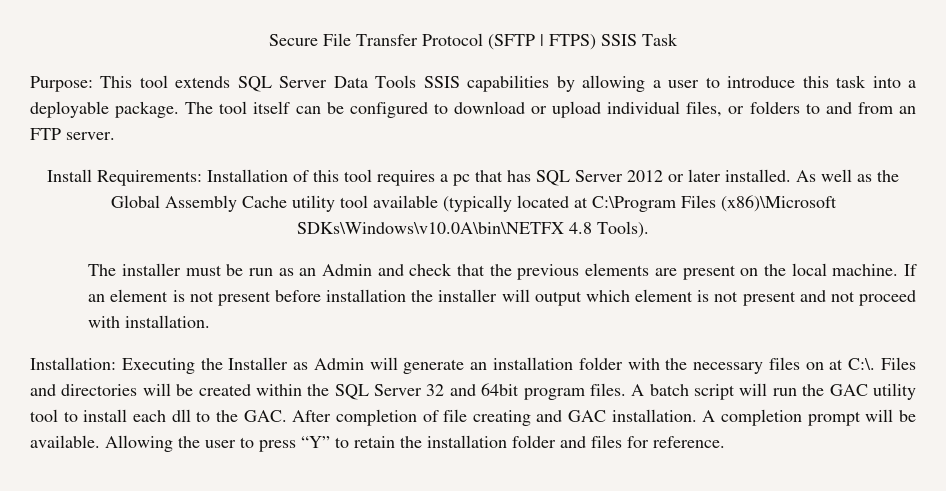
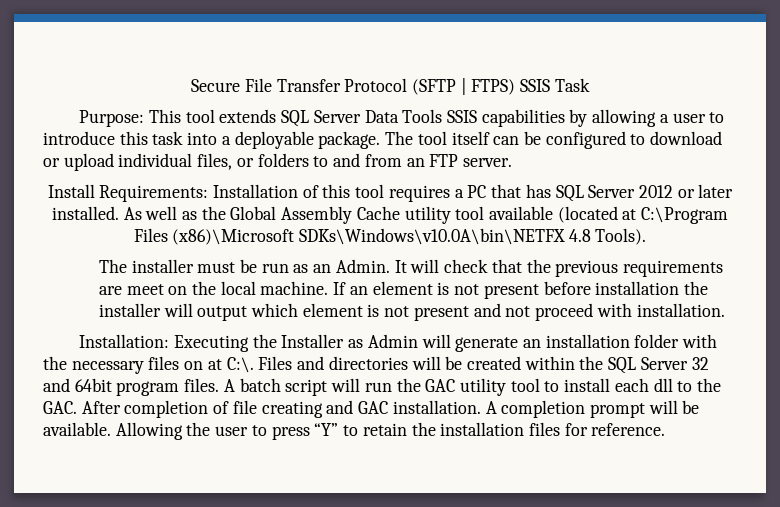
[453,174,470,186] pc -> [467,185,487,198] PC
[442,195,569,212] (typically located -> [557,206,618,223] (located
[322,264,404,276] Admin and -> [335,259,440,273] Admin. It will
[585,263,736,280] elements are present -> [622,260,723,277] [98,284,164,295] requirements are meet
[512,435,586,448] folder and -> (525, 429) none

